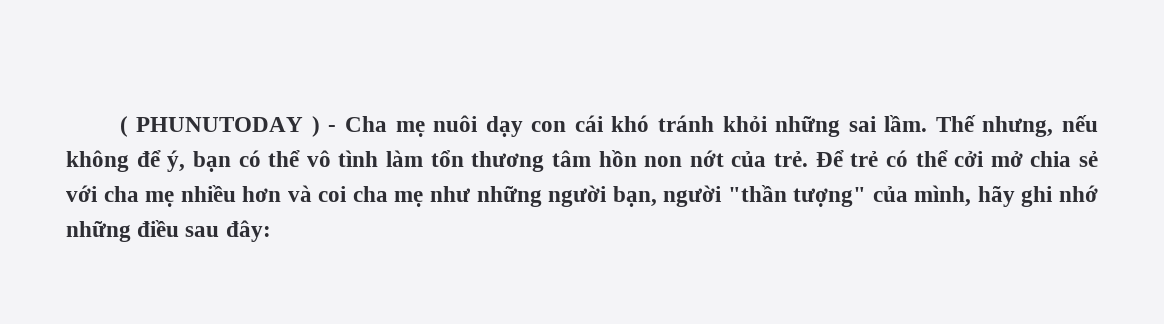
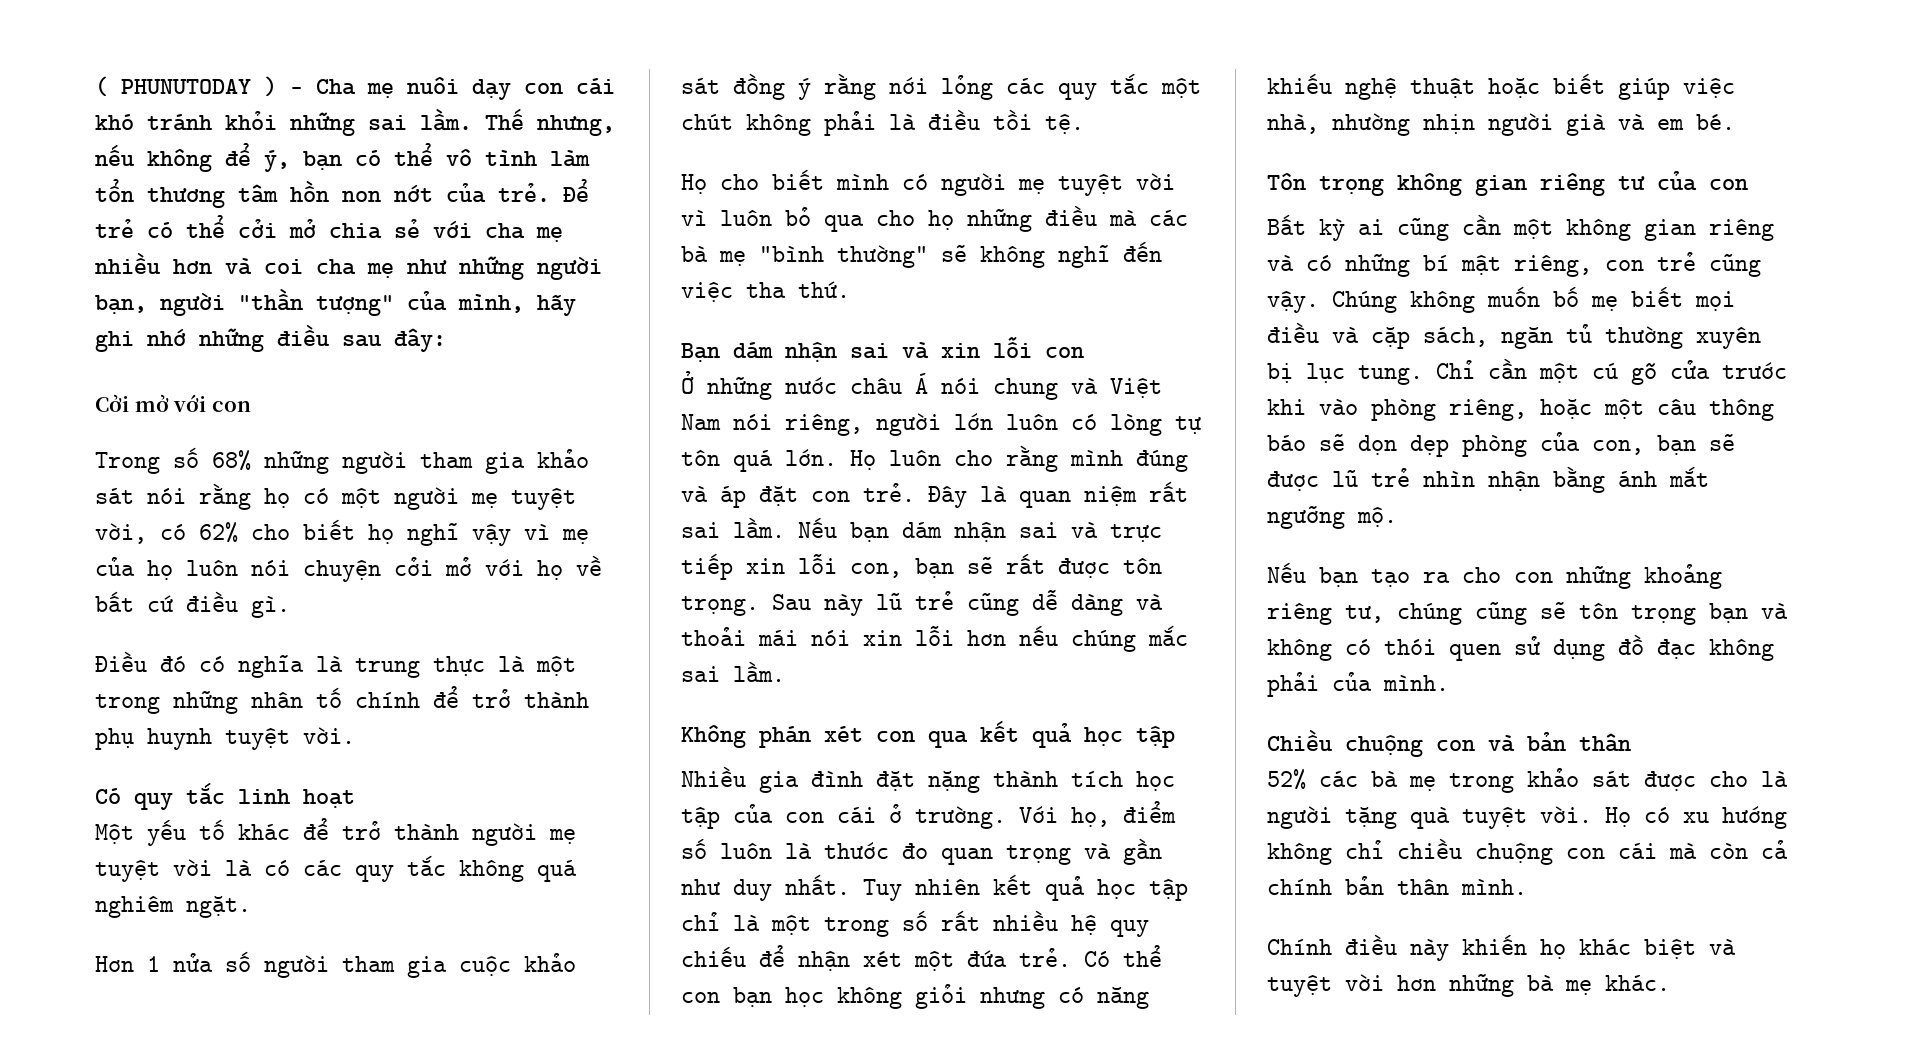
(271, 231) none -> [95,394,251,412] [95,447,589,474] [95,483,576,510] [95,519,589,546] [95,555,602,582] [95,591,290,618] [95,651,576,678] [95,686,589,714] [95,727,355,750] [95,783,355,810] [95,818,576,846] [95,855,577,882] [95,895,251,918] [95,951,576,978] [681,73,1201,100] [681,109,1084,136] [681,169,1175,196] [681,205,1188,232] [681,241,1162,268] [681,281,850,302] [681,337,1084,362] [681,371,1162,400] [681,413,1201,436] [681,445,1188,472] [681,481,1188,508] [681,517,1162,542] [681,553,1162,580] [681,590,1163,616] [681,625,1188,652] [681,661,785,682] [681,721,1175,748] [681,766,1175,793] [681,801,1176,829] [681,838,1162,865] [681,874,1188,901] [681,910,1149,937] [681,945,1162,971] [681,984,1149,1009] [1267,73,1735,100] [1267,113,1735,136] [1267,171,1748,196] [1267,214,1774,241] [1267,252,1761,277] [1267,286,1735,313] [1267,322,1761,349] [1267,358,1787,385] [1267,398,1774,421] [1267,432,1735,457] [1267,466,1709,493] [1267,506,1397,529] [1267,562,1722,589] [1267,602,1788,625] [1267,634,1774,661] [1267,672,1449,697] [1267,730,1631,757] [1267,768,1788,793] [1267,806,1787,829] [1267,838,1788,865] [1267,876,1527,895] [1267,934,1736,961] [1267,974,1670,997] // Cởi mở với con // Trong số 68% những người tham gia khảo sát nói rằng họ có một người mẹ tuyệt vời, có 62% cho biết họ nghĩ vậy vì mẹ của họ luôn nói chuyện cởi mở với họ về bất cứ điều gì. // Điều đó có nghĩa là trung thực là một trong những nhân tố chính để trở thành phụ huynh tuyệt vời. // Có quy tắc linh hoạt // Một yếu tố khác để trở thành người mẹ tuyệt vời là có các quy tắc không quá nghiêm ngặt. // Hơn 1 nửa số người tham gia cuộc khảo sát đồng ý rằng nới lỏng các quy tắc một chút không phải là điều tồi tệ. // Họ cho biết mình có người mẹ tuyệt vời vì luôn bỏ qua cho họ những điều mà các bà mẹ "bình thường" sẽ không nghĩ đến việc tha thứ. // Bạn dám nhận sai và xin lỗi con // Ở những nước châu Á nói chung và Việt Nam nói riêng, người lớn luôn có lòng tự tôn quá lớn. Họ luôn cho rằng mình đúng và áp đặt con trẻ. Đây là quan niệm rất sai lầm. Nếu bạn dám nhận sai và trực tiếp xin lỗi con, bạn sẽ rất được tôn trọng. Sau này lũ trẻ cũng dễ dàng và thoải mái nói xin lỗi hơn nếu chúng mắc sai lầm. // Không phán xét con qua kết quả học tập // Nhiều gia đình đặt nặng thành tích học tập của con cái ở trường. Với họ, điểm số luôn là thước đo quan trọng và gần như duy nhất. Tuy nhiên kết quả học tập chỉ là một trong số rất nhiều hệ quy chiếu để nhận xét một đứa trẻ. Có thể con bạn học không giỏi nhưng có năng khiếu nghệ thuật hoặc biết giúp việc nhà, nhường nhịn người già và em bé. // Tôn trọng không gian riêng tư của con // Bất kỳ ai cũng cần một không gian riêng và có những bí mật riêng, con trẻ cũng vậy. Chúng không muốn bố mẹ biết mọi điều và cặp sách, ngăn tủ thường xuyên bị lục tung. Chỉ cần một cú gõ cửa trước khi vào phòng riêng, hoặc một câu thông báo sẽ dọn dẹp phòng của con, bạn sẽ được lũ trẻ nhìn nhận bằng ánh mắt ngưỡng mộ. // Nếu bạn tạo ra cho con những khoảng riêng tư, chúng cũng sẽ tôn trọng bạn và không có thói quen sử dụng đồ đạc không phải của mình. // Chiều chuộng con và bản thân // 52% các bà mẹ trong khảo sát được cho là người tặng quà tuyệt vời. Họ có xu hướng không chỉ chiều chuộng con cái mà còn cả chính bản thân mình. // Chính điều này khiến họ khác biệt và tuyệt vời hơn những bà mẹ khác.

